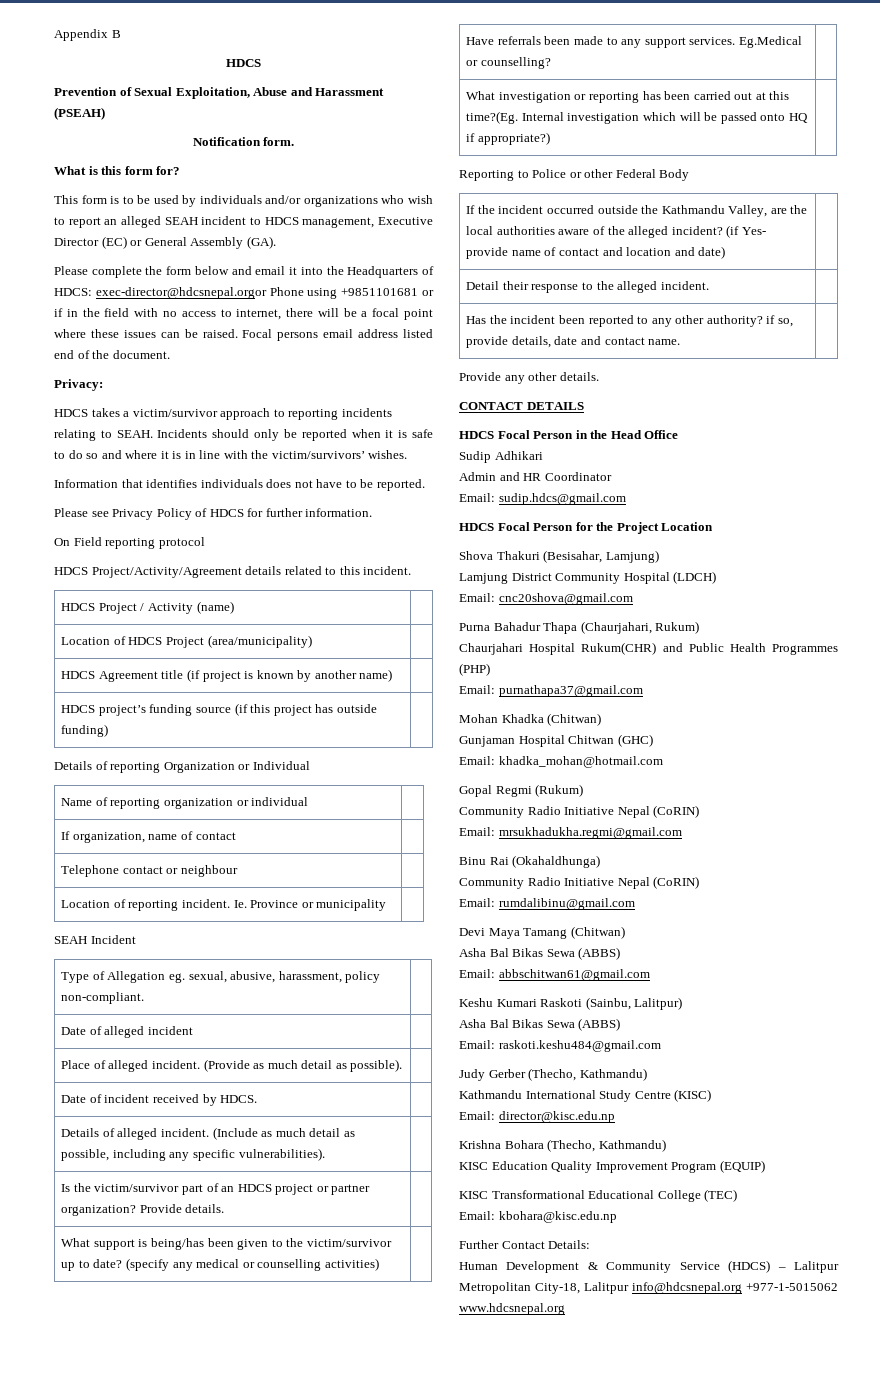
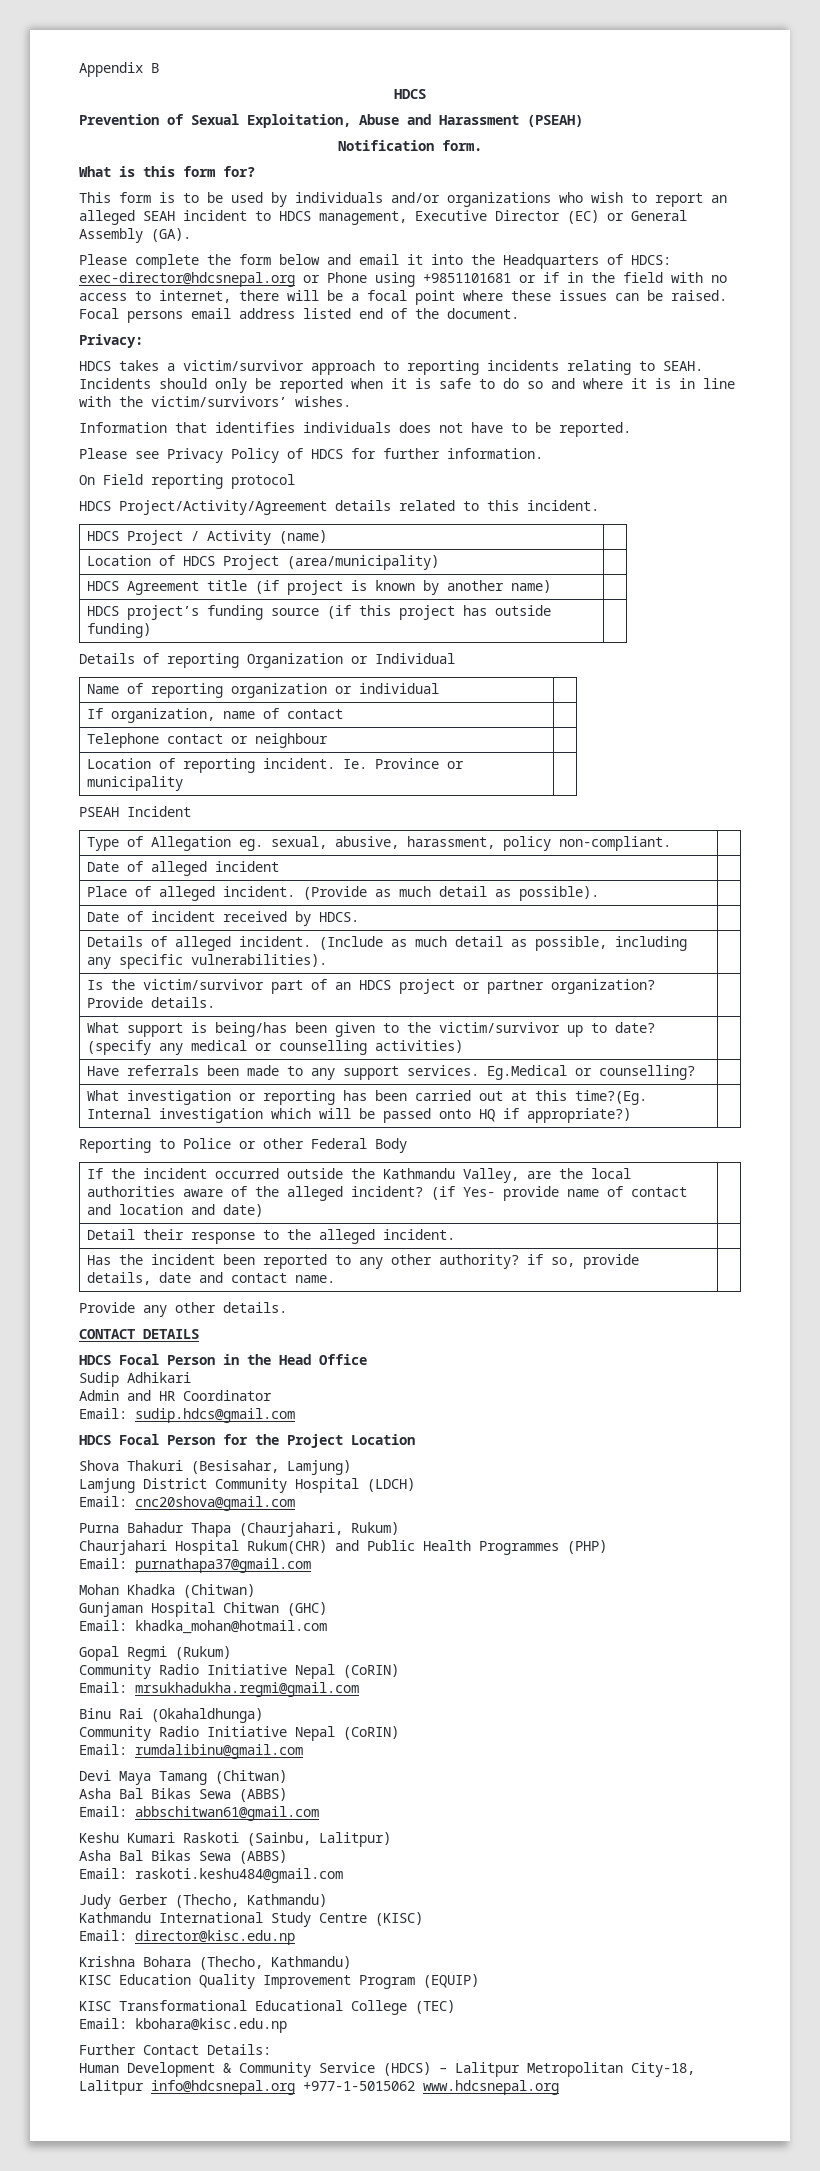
[95,287,267,299] exec-director@hdcsnepal.orgor -> [79,272,320,287] exec-director@hdcsnepal.org or
[54,936,87,944] SEAH -> [79,807,119,817] PSEAH

